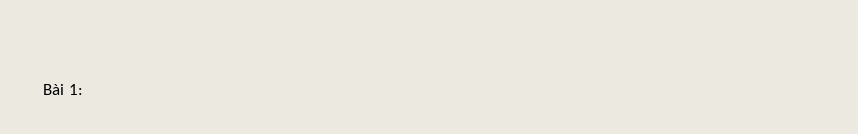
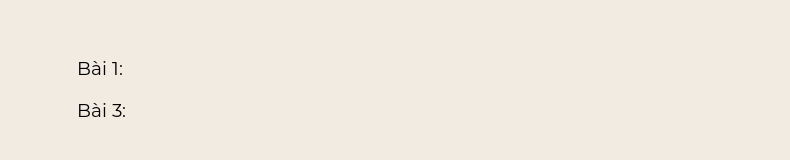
(83, 89) none -> [77,103,126,117] // Bài 3:

